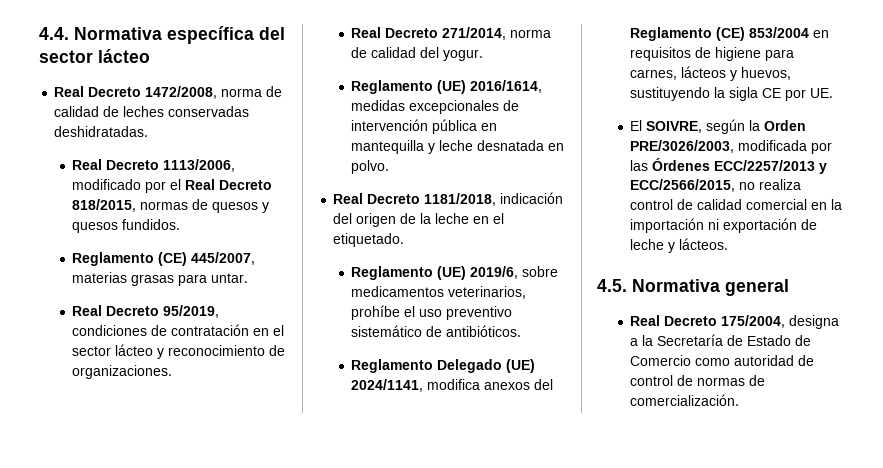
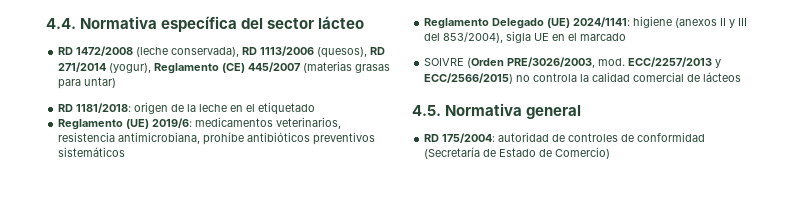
[54,86,283,99] [54,106,250,117] [54,126,149,137] [72,159,236,172] [72,179,273,193] [72,199,270,213] [72,219,181,233] [72,252,256,266] [72,272,249,286] [72,305,220,318] [72,324,285,336] [72,344,286,359] [72,365,173,379] [351,27,552,40] [351,47,484,61] [351,80,543,94] [351,100,520,114] [351,119,498,134] [351,140,565,154] [351,160,390,174] [333,192,564,206] [333,213,353,224] Real Decreto 1472/2008, norma de calidad de leches conservadas deshidratadas. // Real Decreto 1113/2006, modificado por el Real Decreto 818/2015, normas de quesos y quesos fundidos. // Reglamento (CE) 445/2007, materias grasas para untar. // Real Decreto 95/2019, condiciones de contratación en el sector lácteo y reconocimiento de organizaciones. // Real Decreto 271/2014, norma de calidad del yogur. // Reglamento (UE) 2016/1614, medidas excepcionales de intervención pública en mantequilla y leche desnatada en polvo. // Real Decreto 1181/2018, indicación del -> [58,46,386,58] [58,61,391,74] [58,77,117,89] [58,103,132,113] RD 1472/2008 (leche conservada), RD 1113/2006 (quesos), RD 271/2014 (yogur), Reglamento (CE) 445/2007 (materias grasas para untar) // RD 1181/2018:
[333,233,405,247] [351,266,559,280] [351,286,527,299] [351,305,513,320] [351,325,522,337] [351,359,536,373] [351,379,554,392] [630,27,830,41] [630,47,795,61] [630,66,792,81] [630,87,834,101] [630,119,807,134] [630,140,833,154] [630,158,828,174] [630,179,802,192] [630,199,843,210] [630,218,818,233] [630,238,729,253] [597,279,789,296] [630,315,840,329] [630,334,812,346] [630,355,815,366] [630,375,766,386] [630,394,740,406] etiquetado. // Reglamento (UE) 2019/6, sobre medicamentos veterinarios, prohíbe el uso preventivo sistemático de antibióticos. // Reglamento Delegado (UE) 2024/1141, modifica anexos del Reglamento (CE) 853/2004 en requisitos de higiene para carnes, lácteos y huevos, sustituyendo la sigla CE por UE. // El SOIVRE, según la Orden PRE/3026/2003, modificada por las Órdenes ECC/2257/2013 y ECC/2566/2015, no realiza control de calidad comercial en la importación ni exportación de leche y lácteos. // 4.5. Normativa general // Real Decreto 175/2004, designa a la Secretaría de Estado de Comercio como autoridad de control de normas de comercialización. -> [258,102,316,115] [58,117,342,130] [58,132,376,145] [58,147,126,157] [424,16,748,29] [424,31,627,43] [424,57,722,68] [424,72,742,84] [412,103,582,119] [424,132,706,143] [424,147,611,159] etiquetado // Reglamento (UE) 2019/6: medicamentos veterinarios, resistencia antimicrobiana, prohíbe antibióticos preventivos sistemáticos // Reglamento Delegado (UE) 2024/1141: higiene (anexos II y III del 853/2004), sigla UE en el marcado // SOIVRE (Orden PRE/3026/2003, mod. ECC/2257/2013 y ECC/2566/2015) no controla la calidad comercial de lácteos // 4.5. Normativa general // RD 175/2004: autoridad de controles de conformidad (Secretaría de Estado de Comercio)

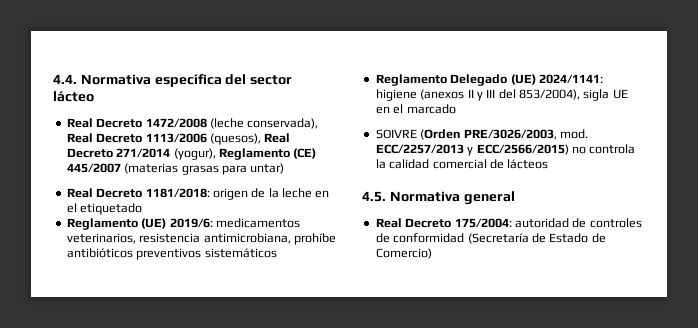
[58,47,74,55] RD -> [66,118,143,128] Real Decreto
[242,46,386,58] RD 1113/2006 (quesos), RD -> [66,133,291,145] [66,148,113,158] Real Decreto 1113/2006 (quesos), Real Decreto
[58,104,74,112] RD -> [66,188,143,198] Real Decreto
[424,134,440,142] RD -> [375,218,452,228] Real Decreto

